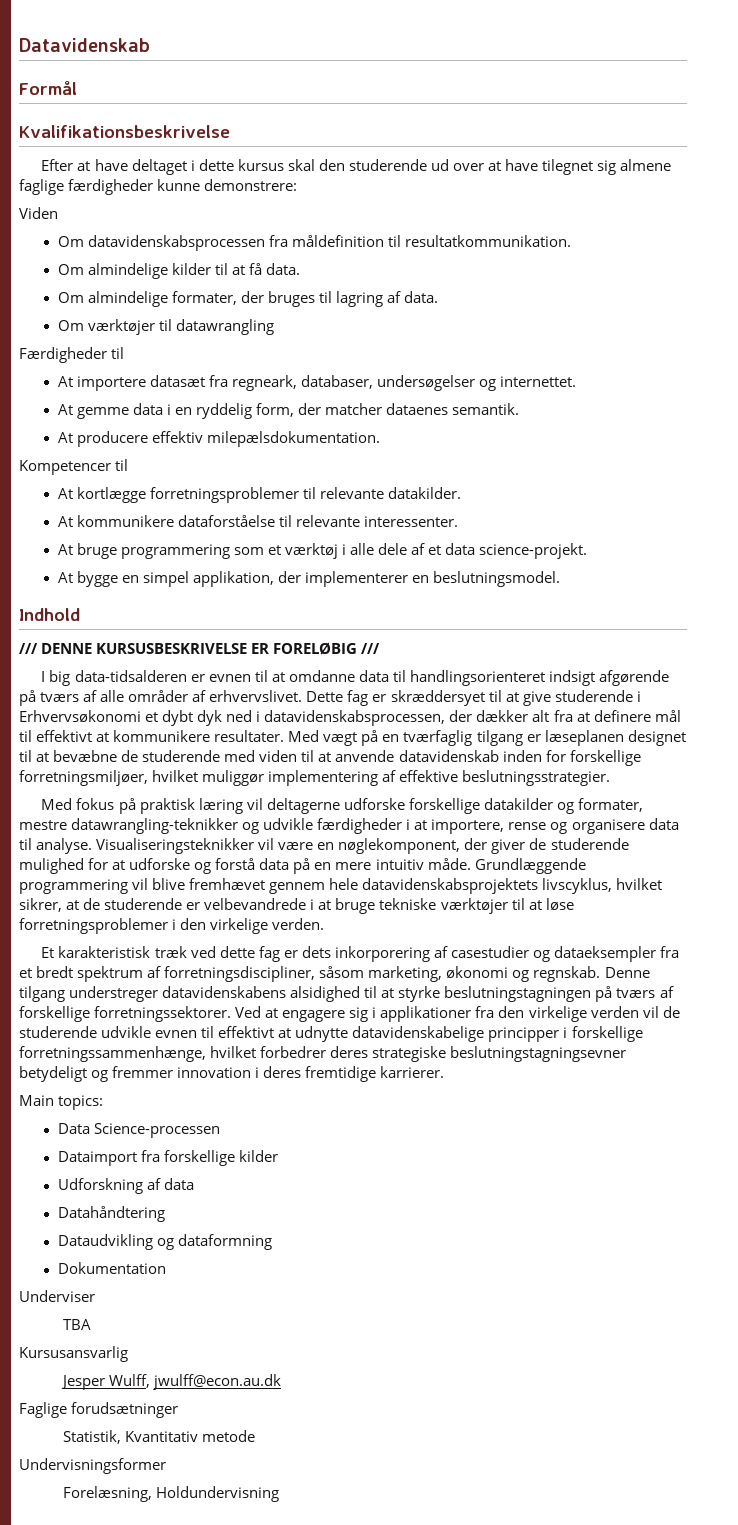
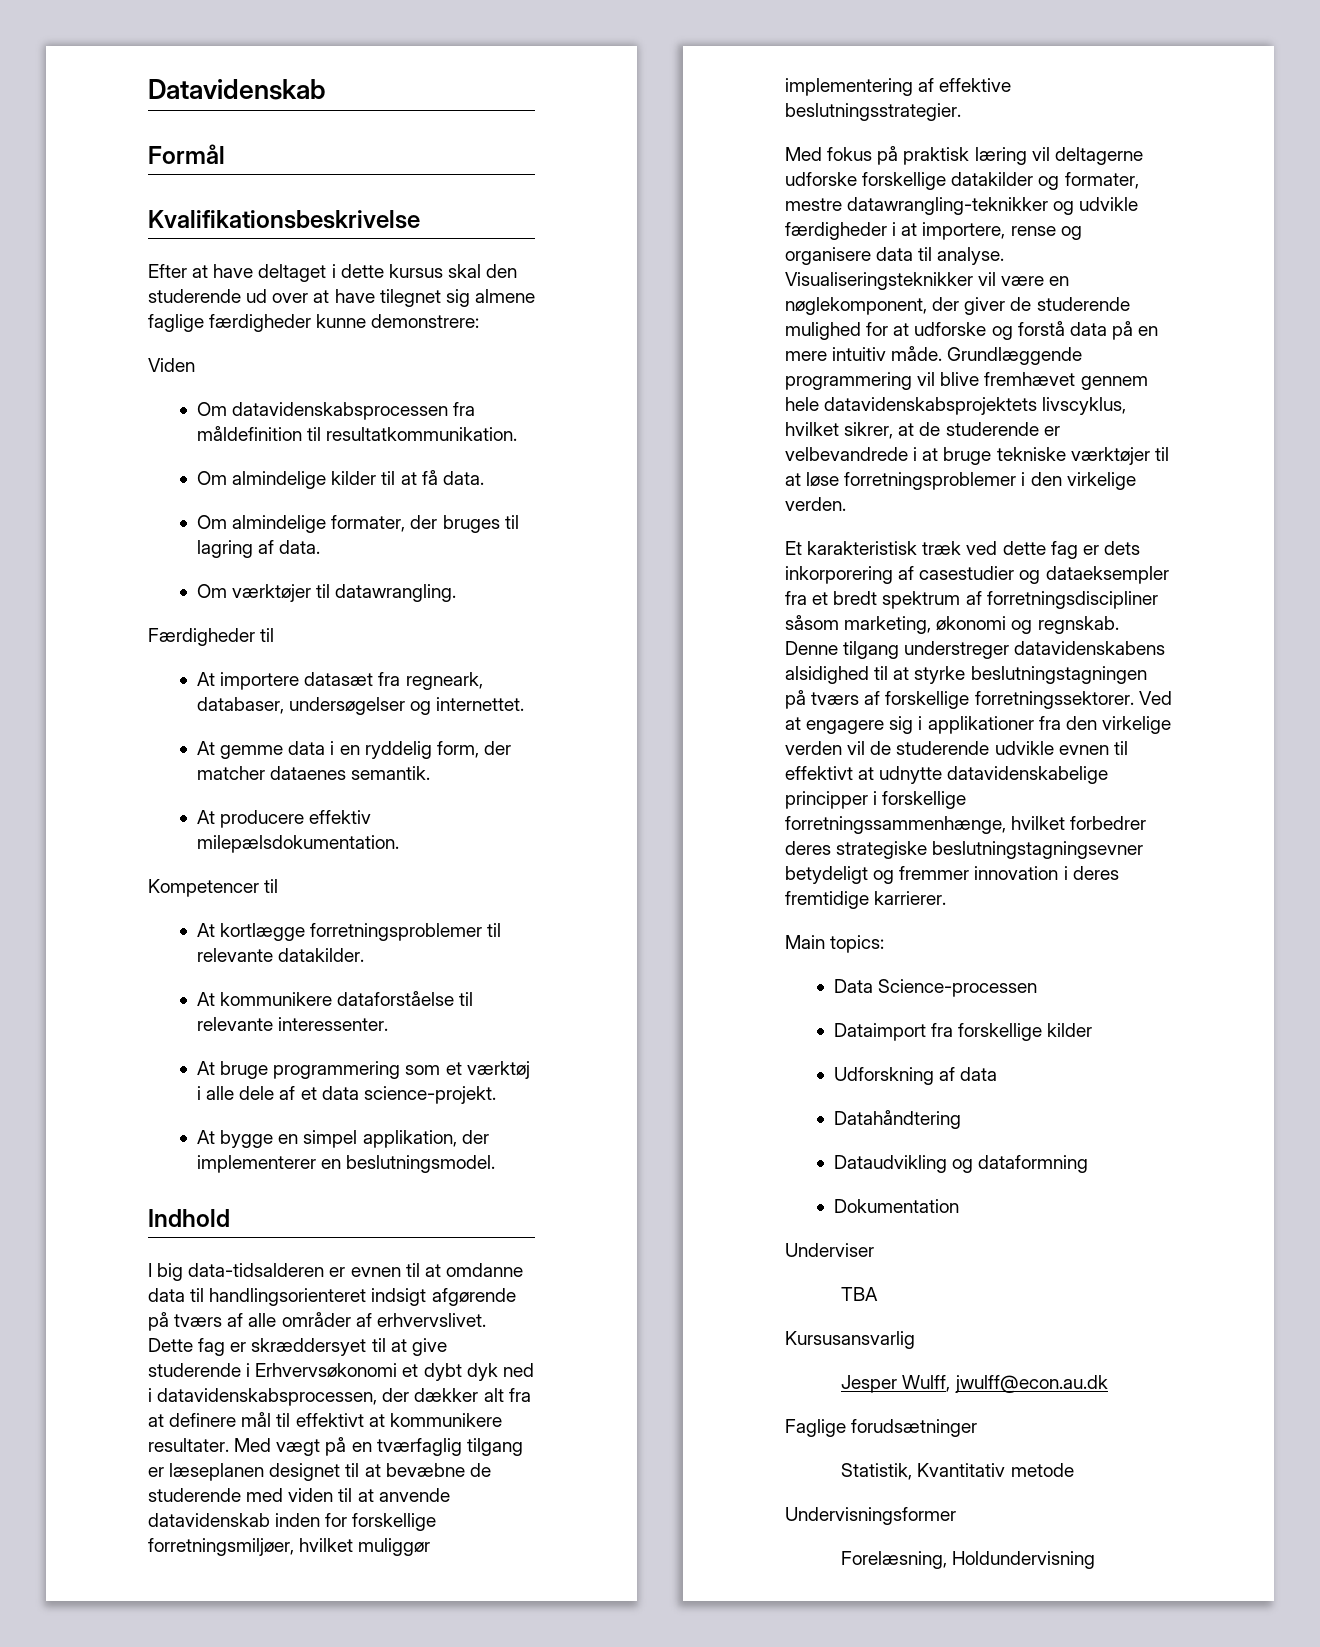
[175,319,274,335] datawrangling -> [335,584,457,602] datawrangling.
[19,642,381,655] // /// DENNE KURSUSBESKRIVELSE ER FORELØBIG /// -> (230, 1218) none
[164,966,316,982] forretningsdiscipliner, -> [986,591,1158,609] forretningsdiscipliner

